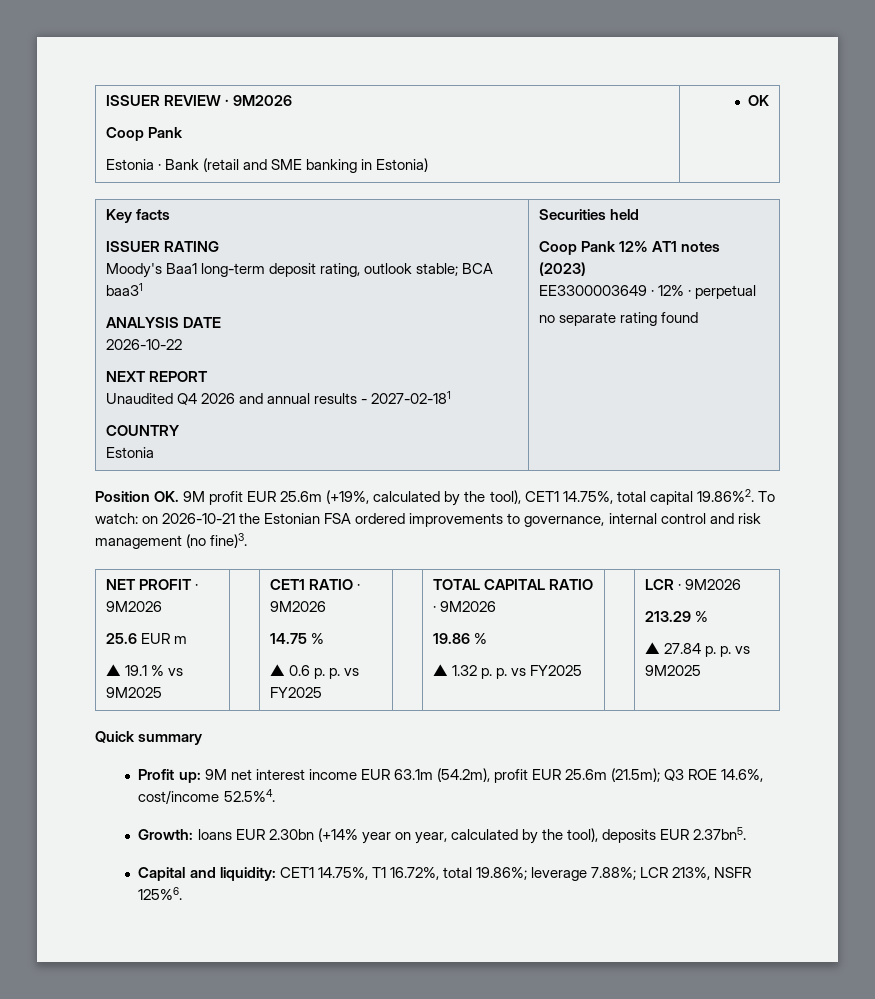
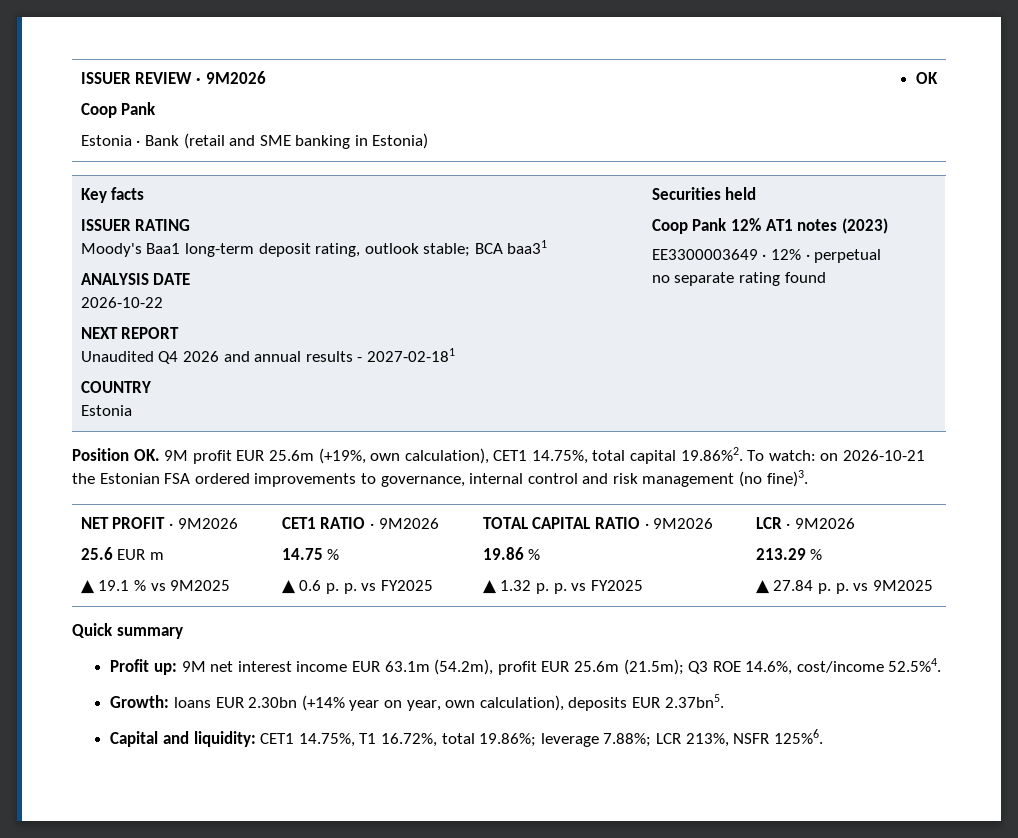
[373,490,521,506] calculated by the tool), -> [370,448,489,464] own calculation),
[450,828,599,844] calculated by the tool), -> [445,695,564,711] own calculation),

